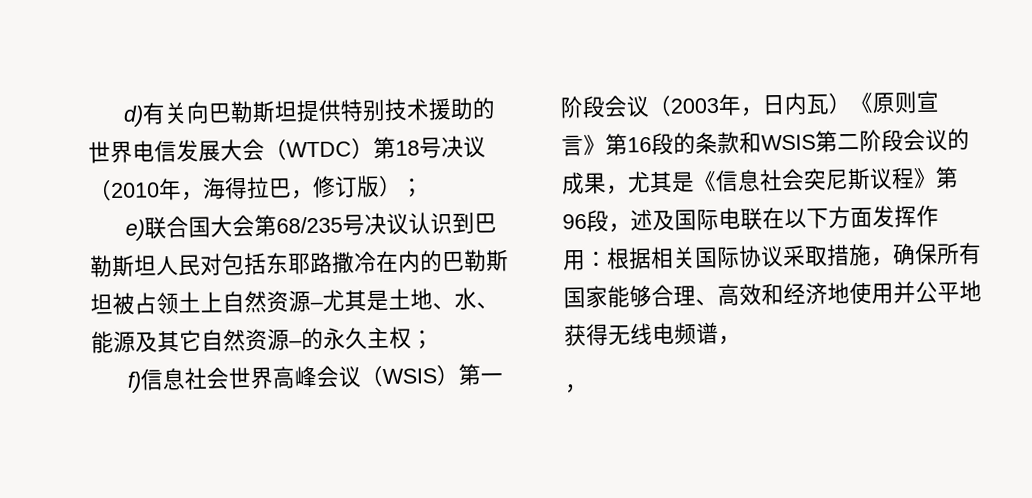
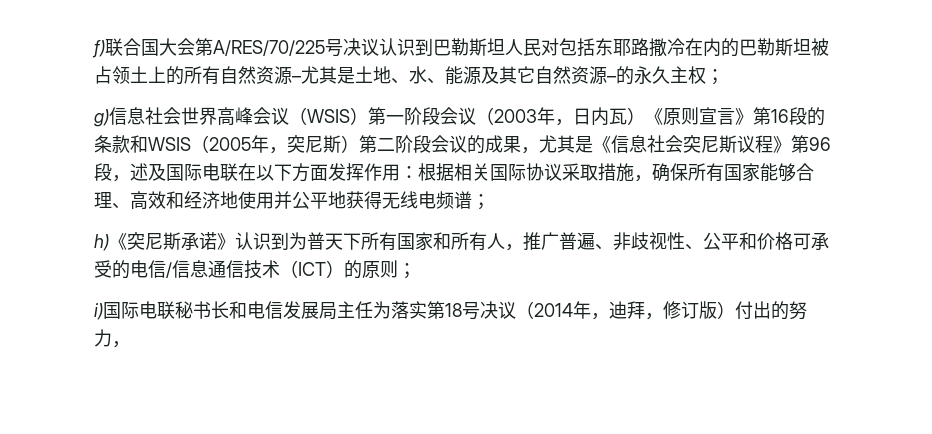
[122,97,496,127] [88,135,486,164] [88,175,424,202] [124,219,145,241] d)有关向巴勒斯坦提供特别技术援助的世界电信发展大会（WTDC）第18号决议（2010年，海得拉巴，修订版）； // e) -> [92,40,105,58] f)
[275,216,343,234] 68/235 -> [213,40,325,56] A/RES/70/225
(223, 302) none -> [166,66,220,85] 的所有
[126,371,142,393] f) -> [94,109,109,127] g)
(816, 142) none -> [191,135,359,154] （2005年，突尼斯）
[718,335,741,346] ， // -> [472,194,490,210] [94,232,829,251] [94,260,416,279] [94,301,807,320] [94,329,112,347] ； // h)《突尼斯承诺》认识到为普天下所有国家和所有人，推广普遍、非歧视性、公平和价格可承受的电信/信息通信技术（ICT）的原则； // i)国际电联秘书长和电信发展局主任为落实第18号决议（2014年，迪拜，修订版）付出的努力

